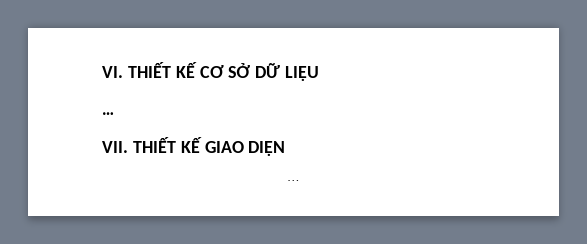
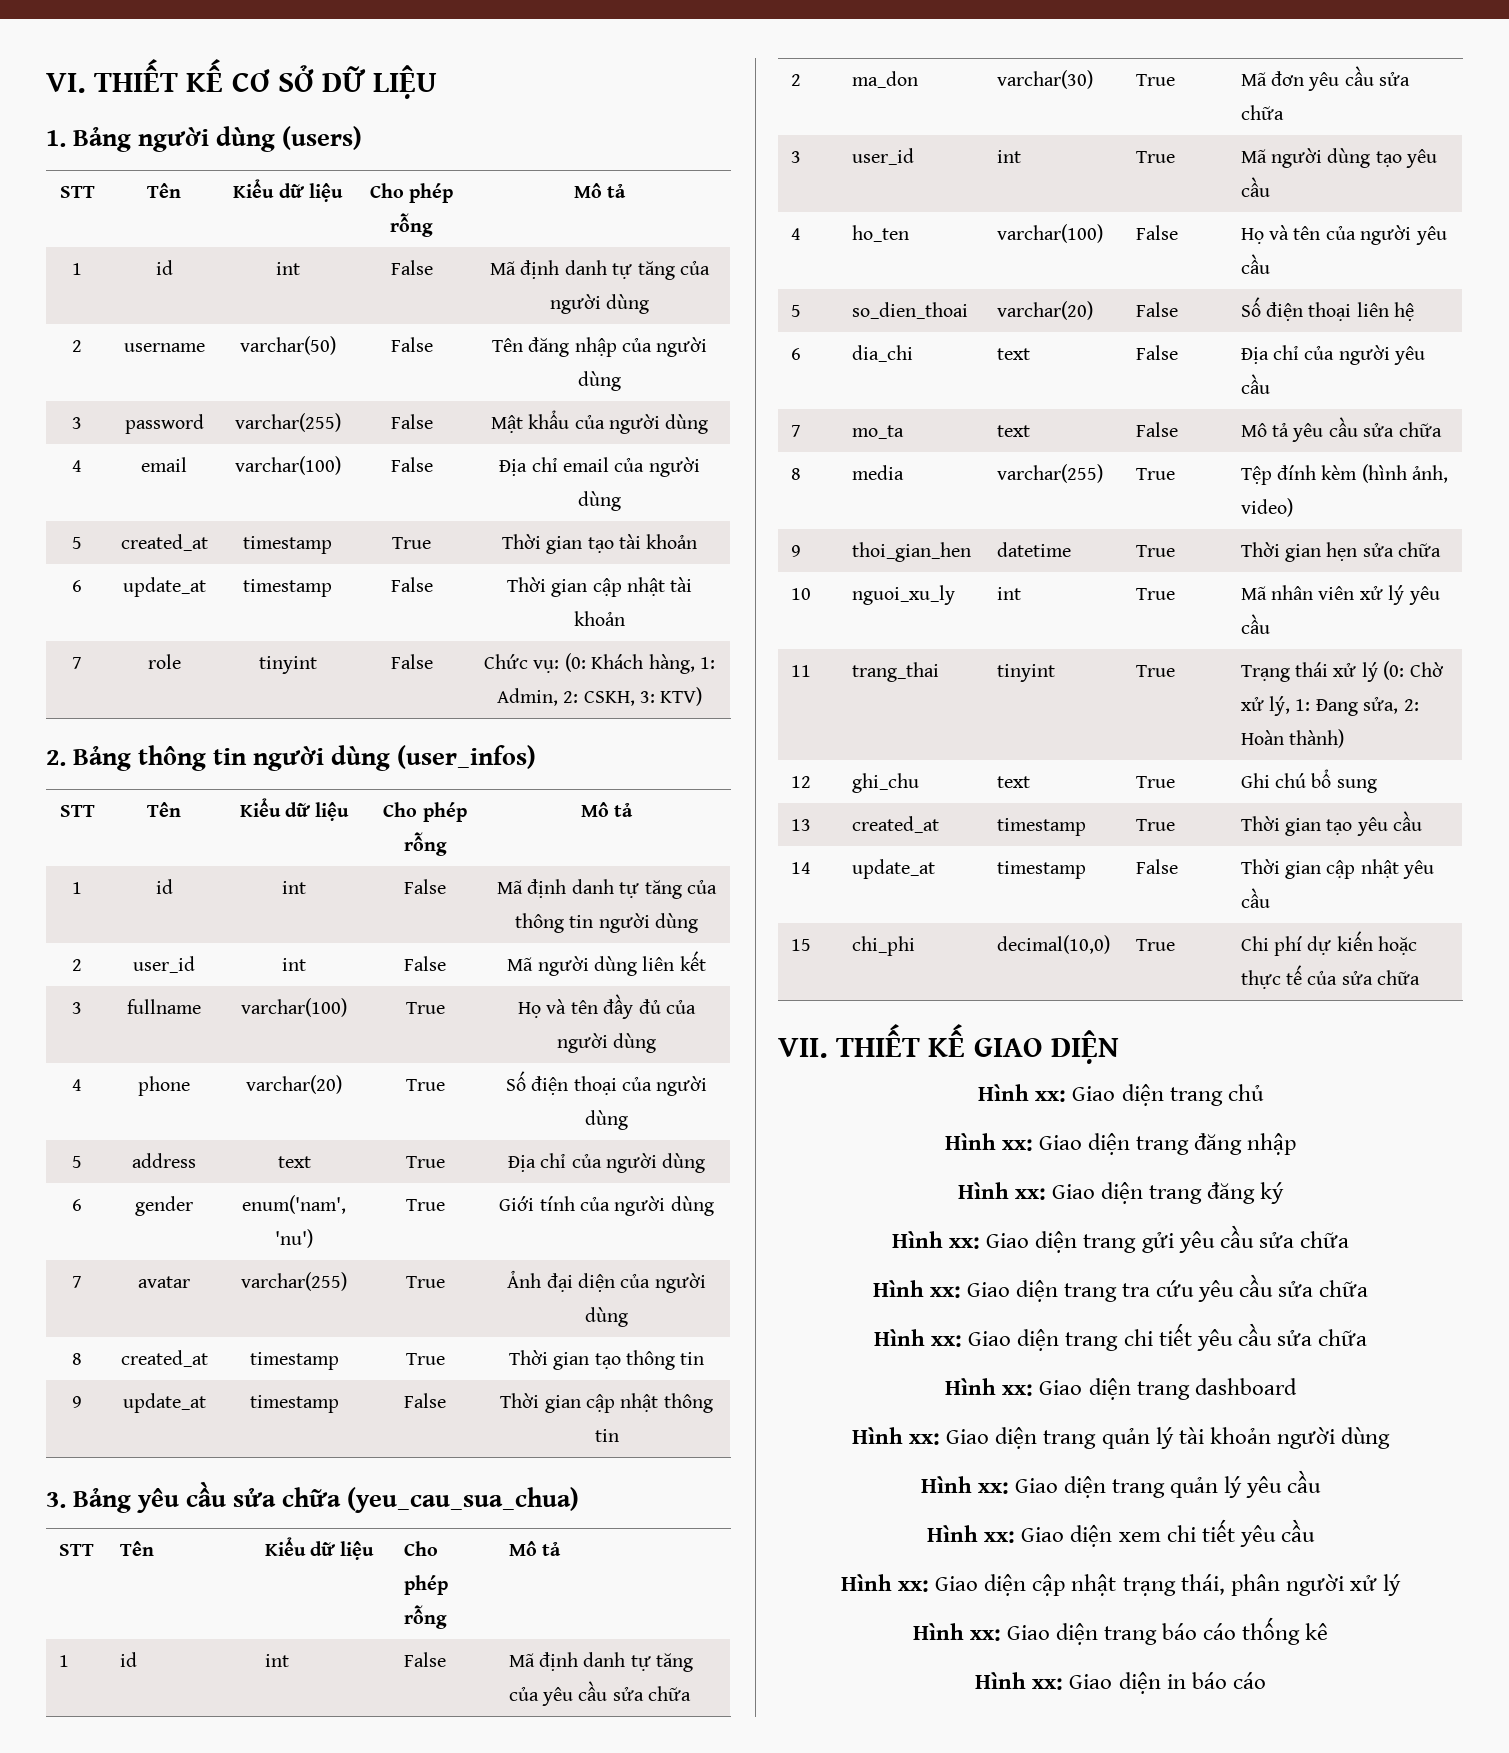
[102,112,114,115] … -> [46,126,363,152] [59,186,95,198] [147,183,181,198] [233,179,343,202] [369,183,454,203] [390,213,433,237] [573,183,627,198] [72,263,82,275] [155,260,173,275] [275,262,300,275] [390,260,433,275] [490,260,711,280] [549,294,650,314] [72,340,82,352] [123,343,205,352] [239,336,336,355] [390,337,433,352] [491,337,708,357] [578,371,621,391] [72,417,82,429] [124,414,204,434] [234,413,341,432] [390,414,433,429] [490,410,709,434] [72,460,82,472] [141,457,187,472] [234,456,341,475] [390,457,433,472] [499,457,700,477] [578,491,621,511] [72,537,82,549] [120,534,208,551] [243,536,332,554] [392,537,431,549] [501,534,698,554] [72,580,82,592] [122,577,206,597] [243,579,332,597] [390,577,433,592] [506,577,693,597] [574,611,625,626] [72,657,82,669] [147,654,181,669] [258,656,317,674] [390,654,433,669] [484,653,716,674] [496,687,703,706] [46,745,537,771] [59,805,95,817] [147,802,181,817] [239,798,350,821] [383,802,467,822] [403,832,447,856] [580,802,634,817] [72,882,82,894] [155,879,173,894] [282,881,306,894] [404,879,446,894] [497,879,718,899] [514,913,699,933] [72,959,82,971] [133,956,195,973] [282,958,306,971] [404,956,446,971] [507,951,706,976] [72,1002,82,1014] [127,999,201,1014] [241,998,347,1017] [405,1002,445,1014] [518,994,697,1019] [556,1033,657,1053] [72,1079,82,1091] [138,1076,190,1096] [246,1075,342,1094] [405,1079,445,1091] [505,1071,708,1096] [585,1110,628,1130] [72,1156,82,1168] [132,1153,196,1168] [277,1156,311,1168] [405,1156,445,1168] [507,1153,706,1173] [72,1199,82,1211] [135,1196,193,1216] [242,1195,346,1214] [275,1229,313,1248] [405,1199,445,1211] [499,1196,714,1216] [72,1276,82,1288] [138,1276,190,1288] [241,1272,347,1291] [405,1276,445,1288] [507,1270,706,1293] [585,1307,628,1327] [72,1353,82,1365] [120,1350,208,1367] [249,1352,339,1370] [405,1353,445,1365] [508,1350,705,1370] [72,1396,82,1408] [122,1393,206,1413] [249,1395,339,1413] [404,1393,446,1408] [500,1393,713,1413] [594,1429,619,1442] [46,1481,580,1513] [58,1544,94,1556] [119,1541,154,1556] [264,1537,375,1560] [403,1541,438,1556] [403,1575,448,1595] [403,1605,447,1629] [508,1541,561,1556] [58,1655,69,1667] [119,1652,137,1667] [264,1654,289,1667] [403,1652,446,1667] [508,1652,694,1672] [508,1681,692,1706] [790,74,801,86] [851,71,918,88] [996,70,1093,89] [1135,74,1175,86] [1240,66,1411,91] [1240,105,1284,120] [790,151,801,163] [851,148,914,165] [996,150,1021,163] [1135,151,1175,163] [1240,148,1438,168] [1240,177,1270,197] [790,228,801,240] [851,225,909,242] [996,224,1103,243] [1135,225,1178,240] [1240,225,1447,245] [1240,254,1270,274] [790,305,801,317] [851,302,968,319] [996,301,1093,320] [1135,302,1178,317] [1240,297,1415,321] [790,348,801,360] [851,345,913,362] [996,348,1030,360] [1135,345,1178,360] [1240,345,1426,365] [1240,374,1270,394] [790,425,801,437] [851,425,904,439] [996,425,1030,437] [1135,422,1178,437] [1240,417,1442,442] [790,468,801,480] [851,465,904,480] [996,464,1103,483] [1135,468,1175,480] [1240,464,1449,485] [1240,498,1293,517] [790,545,801,557] [851,542,971,562] [996,542,1071,557] [1135,545,1175,557] [1240,542,1442,562] [790,588,811,600] [851,585,955,605] [996,587,1021,600] [1135,588,1175,600] [1240,585,1440,605] [1240,614,1270,634] [790,665,811,677] [851,662,939,682] [996,664,1055,682] [1135,665,1175,677] [1240,661,1444,682] [1240,696,1419,716] [1240,729,1344,748] [790,776,811,788] [851,773,919,793] [996,776,1030,788] [1135,776,1175,788] [1240,769,1377,793] [790,819,811,831] [851,816,939,833] [996,818,1086,836] [1135,819,1175,831] [1240,811,1423,836] [790,862,811,874] [851,859,935,879] [996,861,1086,879] [1135,859,1178,874] [1240,859,1435,879] [1240,888,1270,908] [790,939,811,951] [851,936,915,956] [996,935,1110,954] [1135,939,1175,951] [1240,931,1418,956] [1240,965,1421,989] 1. Bảng người dùng (users) // STT | Tên | Kiểu dữ liệu | Cho phép rỗng | Mô tả // 1 | id | int | False | Mã định danh tự tăng của người dùng // 2 | username | varchar(50) | False | Tên đăng nhập của người dùng // 3 | password | varchar(255) | False | Mật khẩu của người dùng // 4 | email | varchar(100) | False | Địa chỉ email của người dùng // 5 | created_at | timestamp | True | Thời gian tạo tài khoản // 6 | update_at | timestamp | False | Thời gian cập nhật tài khoản // 7 | role | tinyint | False | Chức vụ: (0: Khách hàng, 1: Admin, 2: CSKH, 3: KTV) // 2. Bảng thông tin người dùng (user_infos) // STT | Tên | Kiểu dữ liệu | Cho phép rỗng | Mô tả // 1 | id | int | False | Mã định danh tự tăng của thông tin người dùng // 2 | user_id | int | False | Mã người dùng liên kết // 3 | fullname | varchar(100) | True | Họ và tên đầy đủ của người dùng // 4 | phone | varchar(20) | True | Số điện thoại của người dùng // 5 | address | text | True | Địa chỉ của người dùng // 6 | gender | enum('nam', 'nu') | True | Giới tính của người dùng // 7 | avatar | varchar(255) | True | Ảnh đại diện của người dùng // 8 | created_at | timestamp | True | Thời gian tạo thông tin // 9 | update_at | timestamp | False | Thời gian cập nhật thông tin // 3. Bảng yêu cầu sửa chữa (yeu_cau_sua_chua) // STT | Tên | Kiểu dữ liệu | Cho phép rỗng | Mô tả // 1 | id | int | False | Mã định danh tự tăng của yêu cầu sửa chữa // 2 | ma_don | varchar(30) | True | Mã đơn yêu cầu sửa chữa // 3 | user_id | int | True | Mã người dùng tạo yêu cầu // 4 | ho_ten | varchar(100) | False | Họ và tên của người yêu cầu // 5 | so_dien_thoai | varchar(20) | False | Số điện thoại liên hệ // 6 | dia_chi | text | False | Địa chỉ của người yêu cầu // 7 | mo_ta | text | False | Mô tả yêu cầu sửa chữa // 8 | media | varchar(255) | True | Tệp đính kèm (hình ảnh, video) // 9 | thoi_gian_hen | datetime | True | Thời gian hẹn sửa chữa // 10 | nguoi_xu_ly | int | True | Mã nhân viên xử lý yêu cầu // 11 | trang_thai | tinyint | True | Trạng thái xử lý (0: Chờ xử lý, 1: Đang sửa, 2: Hoàn thành) // 12 | ghi_chu | text | True | Ghi chú bổ sung // 13 | created_at | timestamp | True | Thời gian tạo yêu cầu // 14 | update_at | timestamp | False | Thời gian cập nhật yêu cầu // 15 | chi_phi | decimal(10,0) | True | Chi phí dự kiến hoặc thực tế của sửa chữa
[287,180,300,181] … -> [978,1084,1264,1106] [944,1133,1297,1155] [957,1182,1285,1204] [892,1225,1349,1253] [872,1274,1369,1302] [874,1323,1367,1351] [945,1378,1297,1400] [852,1427,1390,1449] [920,1470,1322,1498] [927,1519,1315,1547] [841,1574,1401,1596] [912,1617,1329,1645] [975,1672,1266,1694] Hình xx: Giao diện trang chủ // Hình xx: Giao diện trang đăng nhập // Hình xx: Giao diện trang đăng ký // Hình xx: Giao diện trang gửi yêu cầu sửa chữa // Hình xx: Giao diện trang tra cứu yêu cầu sửa chữa // Hình xx: Giao diện trang chi tiết yêu cầu sửa chữa // Hình xx: Giao diện trang dashboard // Hình xx: Giao diện trang quản lý tài khoản người dùng // Hình xx: Giao diện trang quản lý yêu cầu // Hình xx: Giao diện xem chi tiết yêu cầu // Hình xx: Giao diện cập nhật trạng thái, phân người xử lý // Hình xx: Giao diện trang báo cáo thống kê // Hình xx: Giao diện in báo cáo

